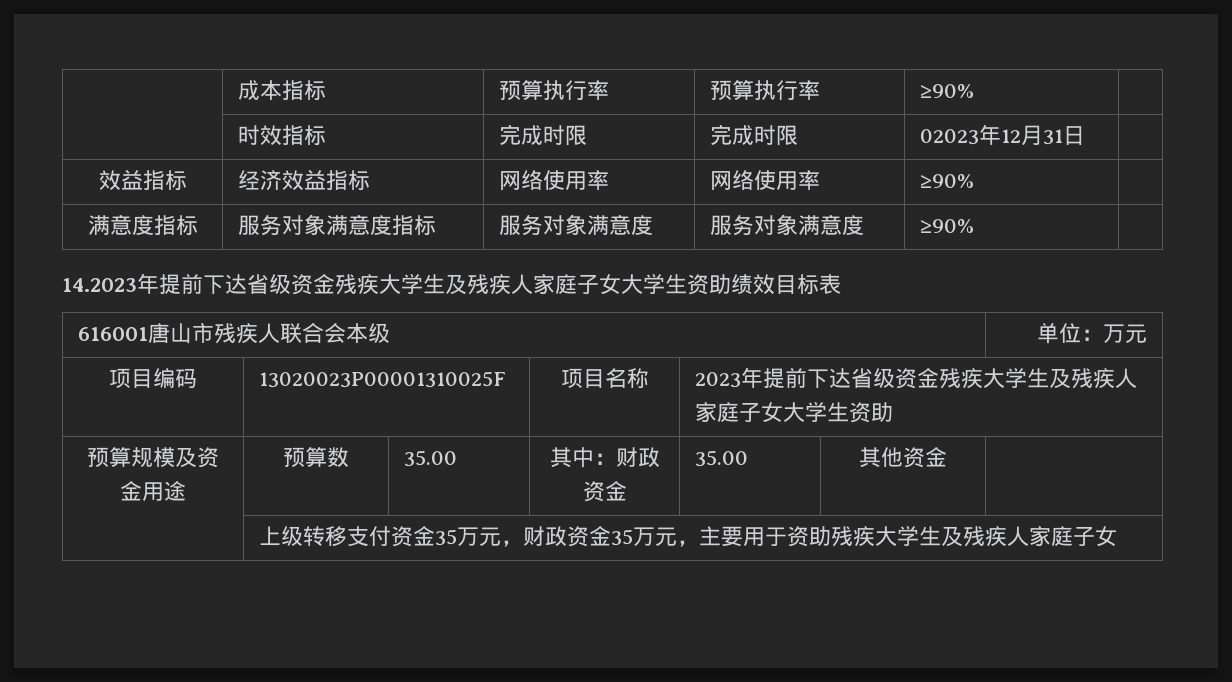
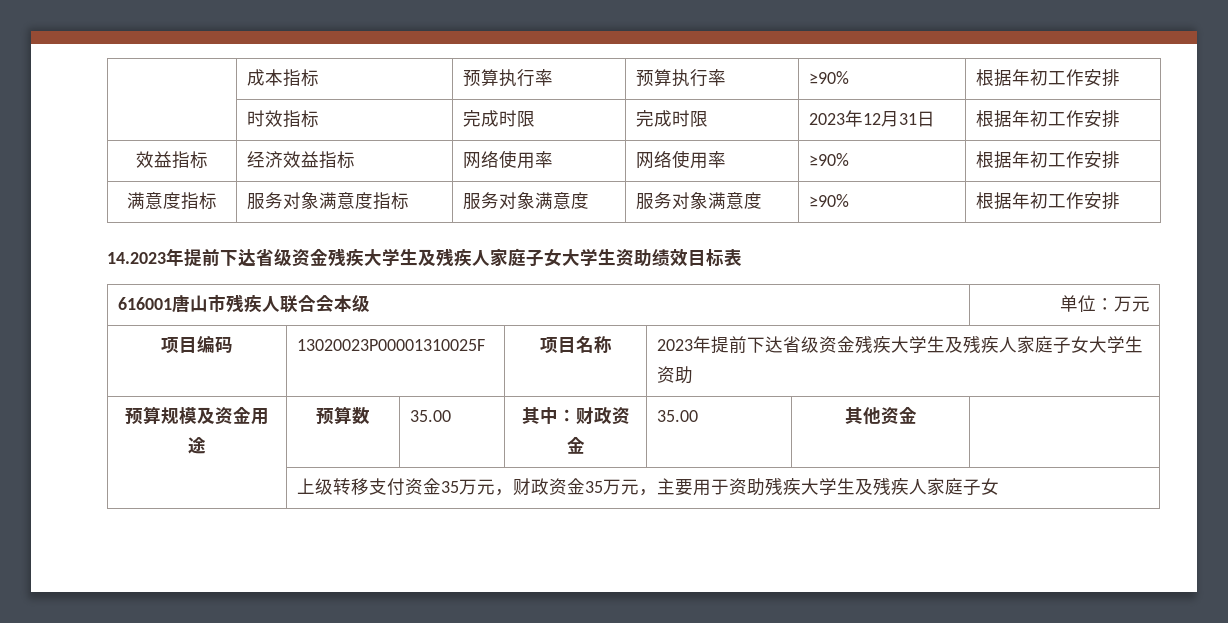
(975, 91) none -> [975,69,1120,87] 根据年初工作安排
[920,129,980,145] 02023 -> [808,113,845,125] 2023
(1086, 135) none -> [975,110,1120,128] 根据年初工作安排
(975, 181) none -> [975,151,1120,169] 根据年初工作安排
(975, 226) none -> [975,192,1120,210] 根据年初工作安排

